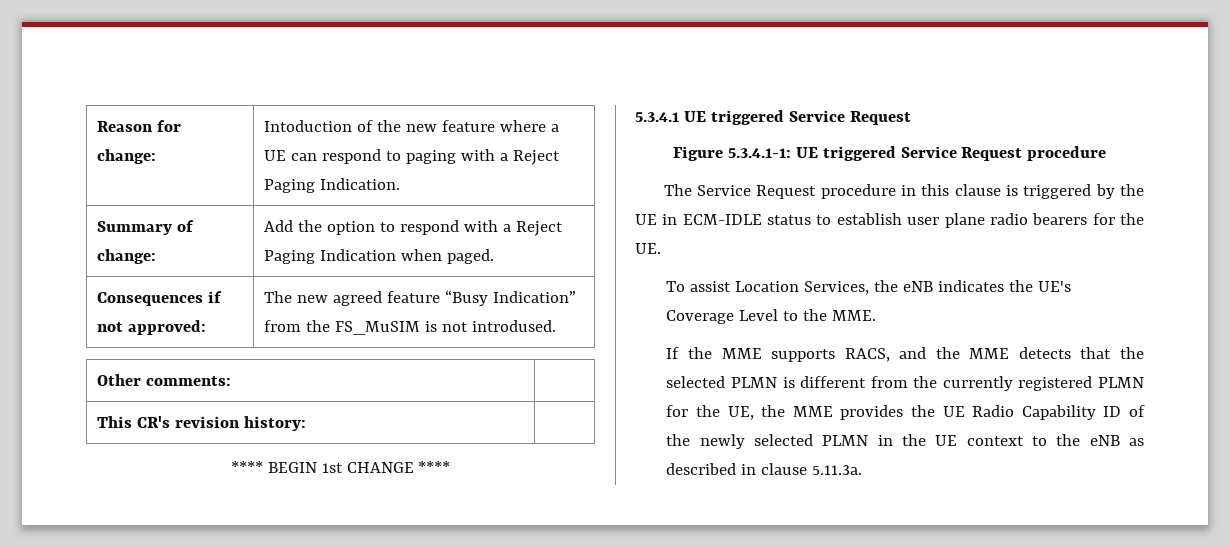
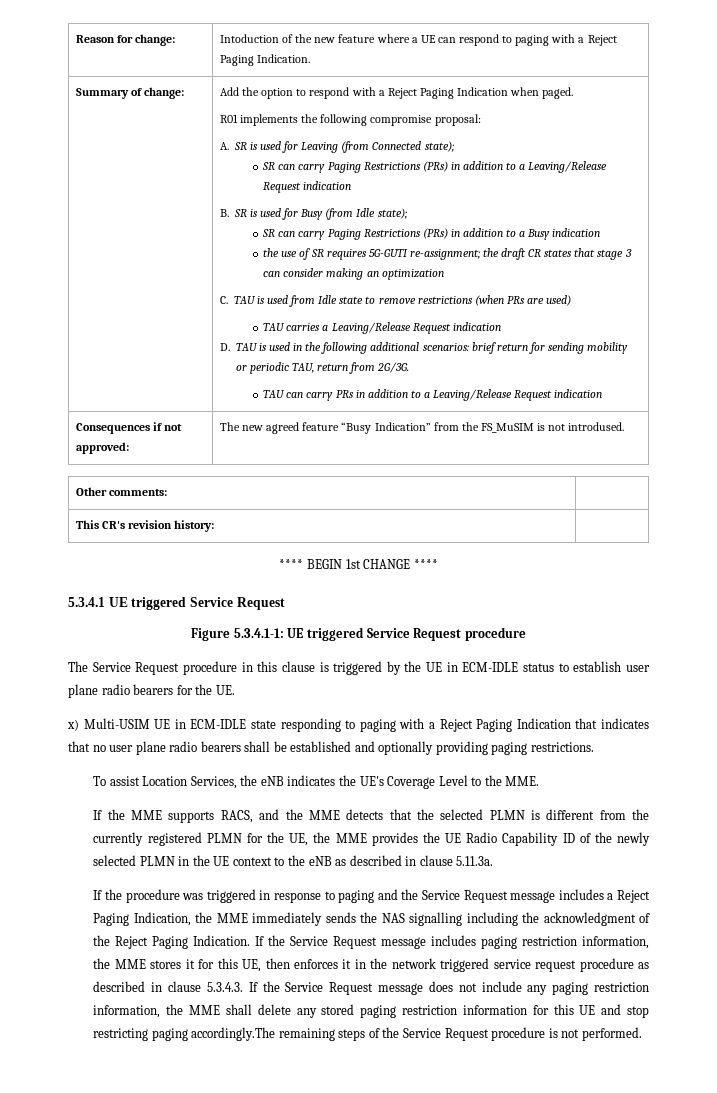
(495, 256) none -> [220,114,481,126] [220,141,454,153] [262,161,608,173] [263,181,352,193] [220,208,407,220] [262,228,601,240] [263,248,632,260] [263,268,444,280] [220,295,572,307] [263,322,501,334] [220,342,629,354] [235,362,410,374] [263,389,603,401] // R01 implements the following compromise proposal: // A. SR is used for Leaving (from Connected state); // SR can carry Paging Restrictions (PRs) in addition to a Leaving/Release Request indication // B. SR is used for Busy (from Idle state); // SR can carry Paging Restrictions (PRs) in addition to a Busy indication // the use of SR requires 5G-GUTI re-assignment; the draft CR states that stage 3 can consider making an optimization // C. TAU is used from Idle state to remove restrictions (when PRs are used) // TAU carries a Leaving/Release Request indication // D. TAU is used in the following additional scenarios: brief return for sending mobility or periodic TAU, return from 2G/3G. // TAU can carry PRs in addition to a Leaving/Release Request indication
(661, 248) none -> [67,718,650,732] [68,741,594,755] // x) Multi-USIM UE in ECM-IDLE state responding to paging with a Reject Paging Indication that indicates that no user plane radio bearers shall be established and optionally providing paging restrictions.
(863, 470) none -> [93,889,651,903] [93,912,651,926] [93,935,650,949] [93,958,649,972] [93,981,650,995] [93,1004,649,1018] [93,1027,642,1041] // If the procedure was triggered in response to paging and the Service Request message includes a Reject Paging Indication, the MME immediately sends the NAS signalling including the acknowledgment of the Reject Paging Indication. If the Service Request message includes paging restriction information, the MME stores it for this UE, then enforces it in the network triggered service request procedure as described in clause 5.3.4.3. If the Service Request message does not include any paging restriction information, the MME shall delete any stored paging restriction information for this UE and stop restricting paging accordingly.The remaining steps of the Service Request procedure is not performed.

